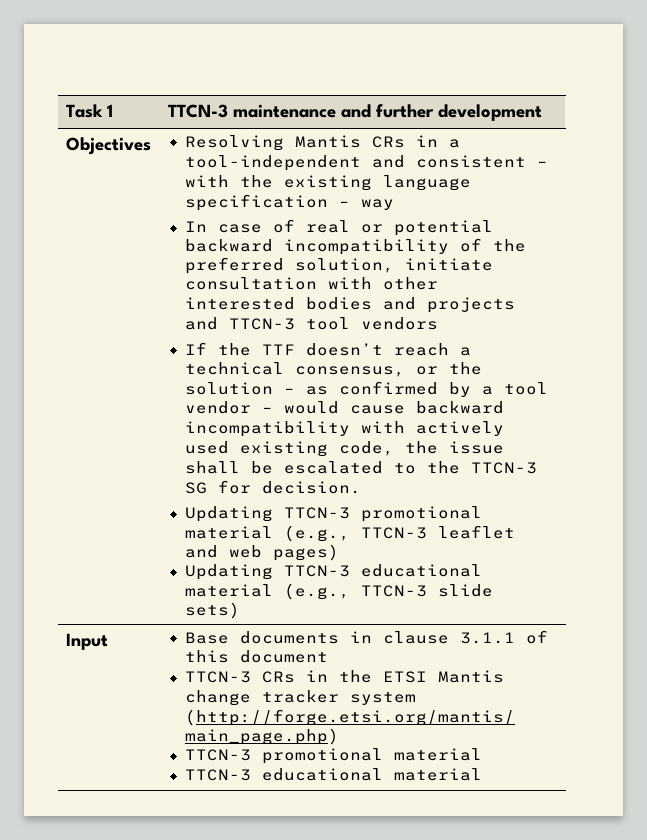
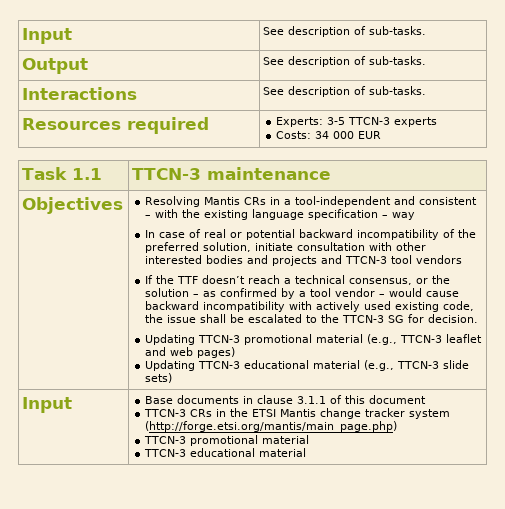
[66,104,114,118] Task 1 -> [22,28,73,44] [263,26,427,37] [22,58,89,74] [263,56,427,67] [22,87,138,100] [263,86,427,97] [22,117,210,134] [275,117,437,127] [275,131,381,139] [22,167,103,180] Input | See description of sub-tasks. // Output | See description of sub-tasks. // Interactions | See description of sub-tasks. // Resources required | Experts: 3-5 TTCN-3 experts // Costs: 34 000 EUR // Task 1.1
[341,104,543,121] and further development -> (332, 173) none

